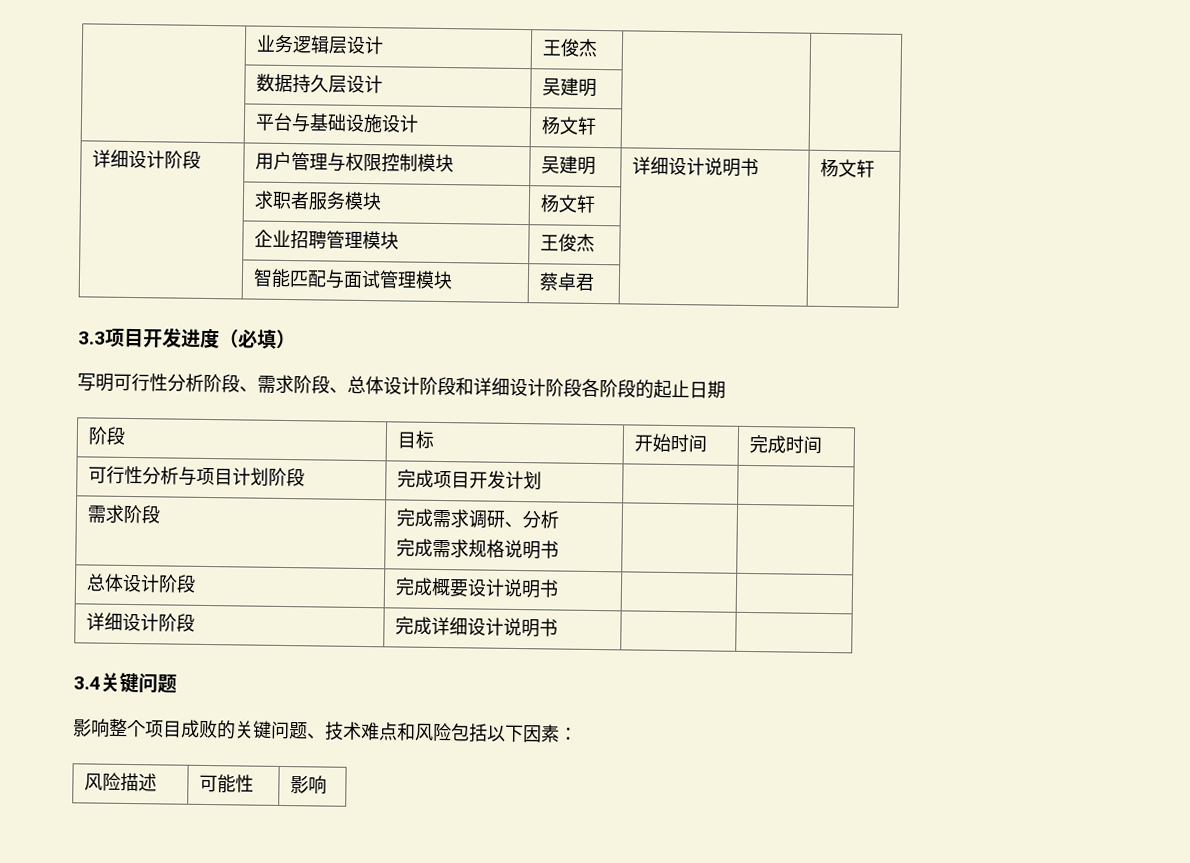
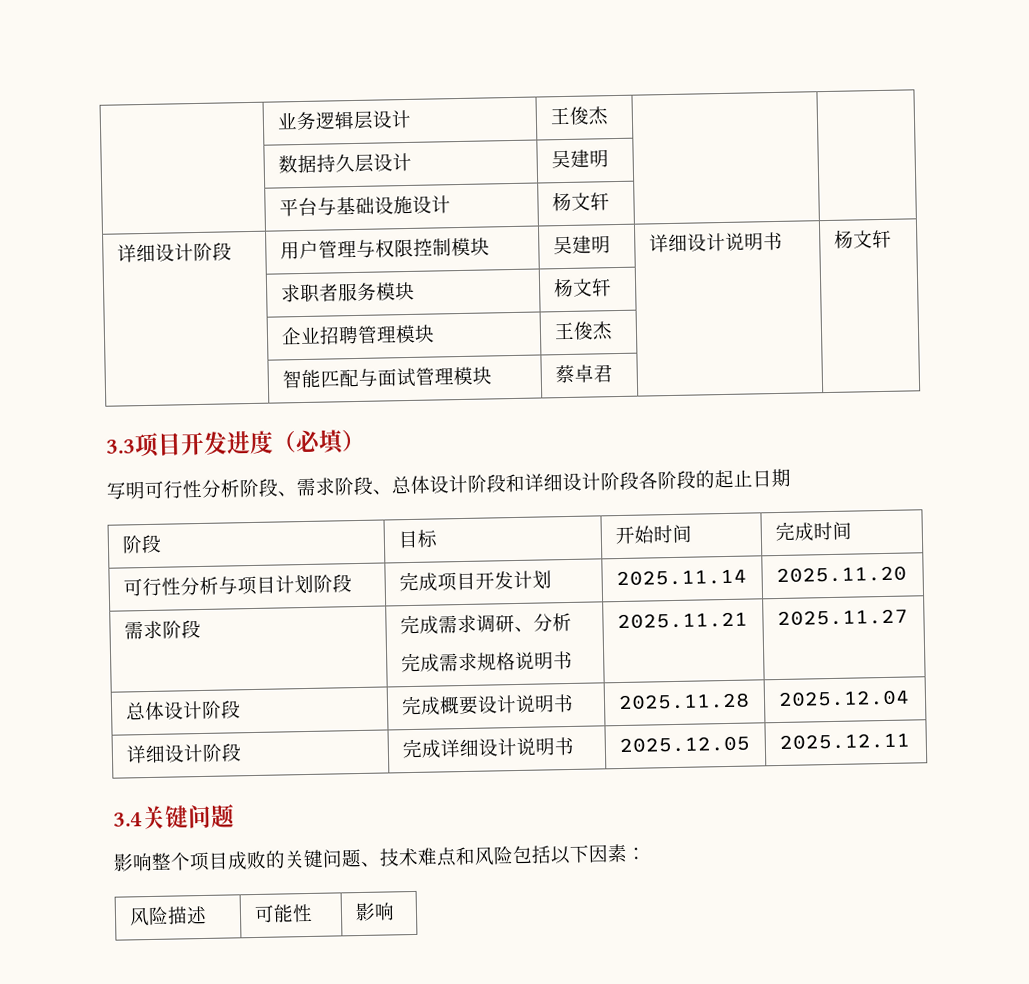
(542, 480) | -> [615,568,747,587] [775,565,907,584] 2025.11.14 | 2025.11.20
(559, 549) | -> [616,611,748,630] [776,608,908,627] 2025.11.21 | 2025.11.27
(559, 588) | -> [617,692,750,711] [777,689,910,708] 2025.11.28 | 2025.12.04
(558, 627) | -> [618,735,750,754] [778,732,910,751] 2025.12.05 | 2025.12.11

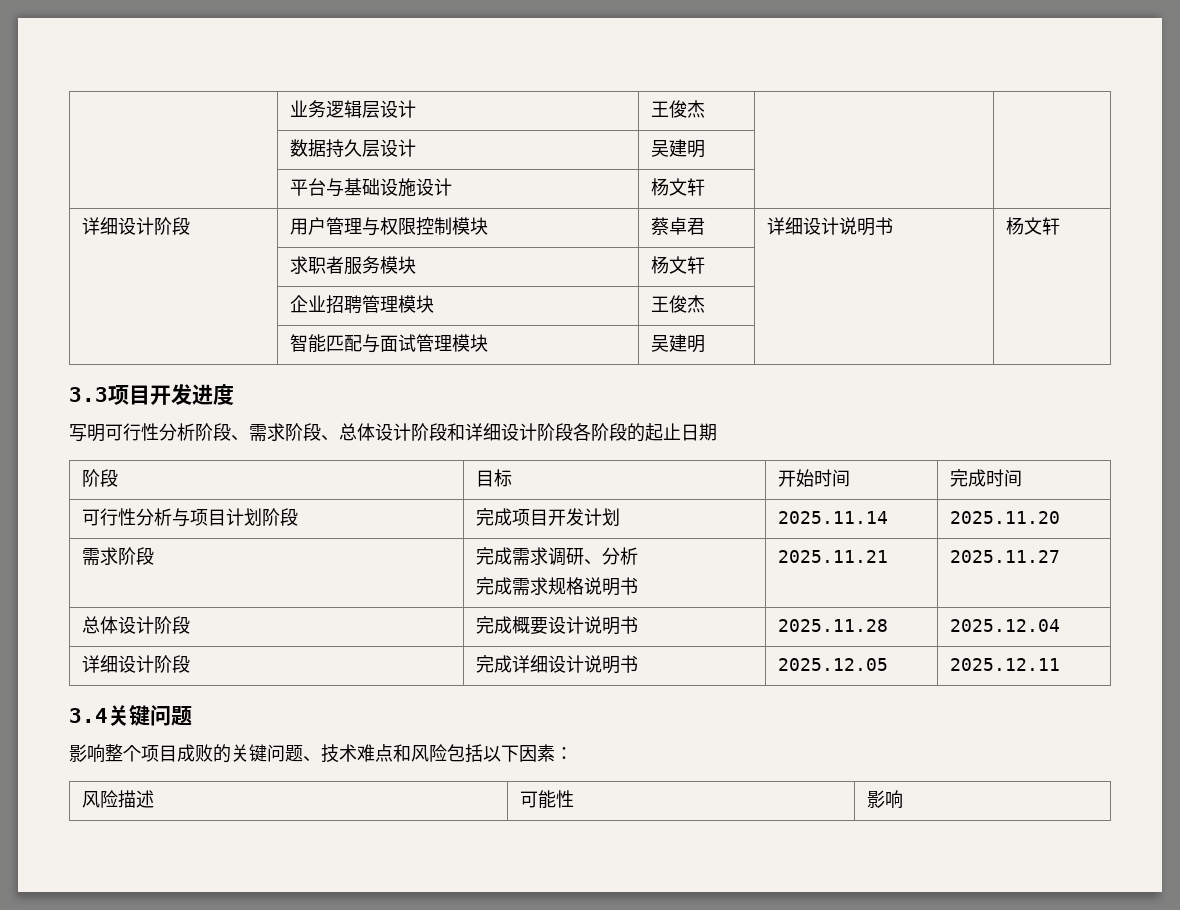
[552,235,611,255] 吴建明 -> [650,217,705,235] 蔡卓君
[554,364,613,384] 蔡卓君 -> [650,334,705,353] 吴建明
[272,428,366,455] （必填） -> (234, 394) none

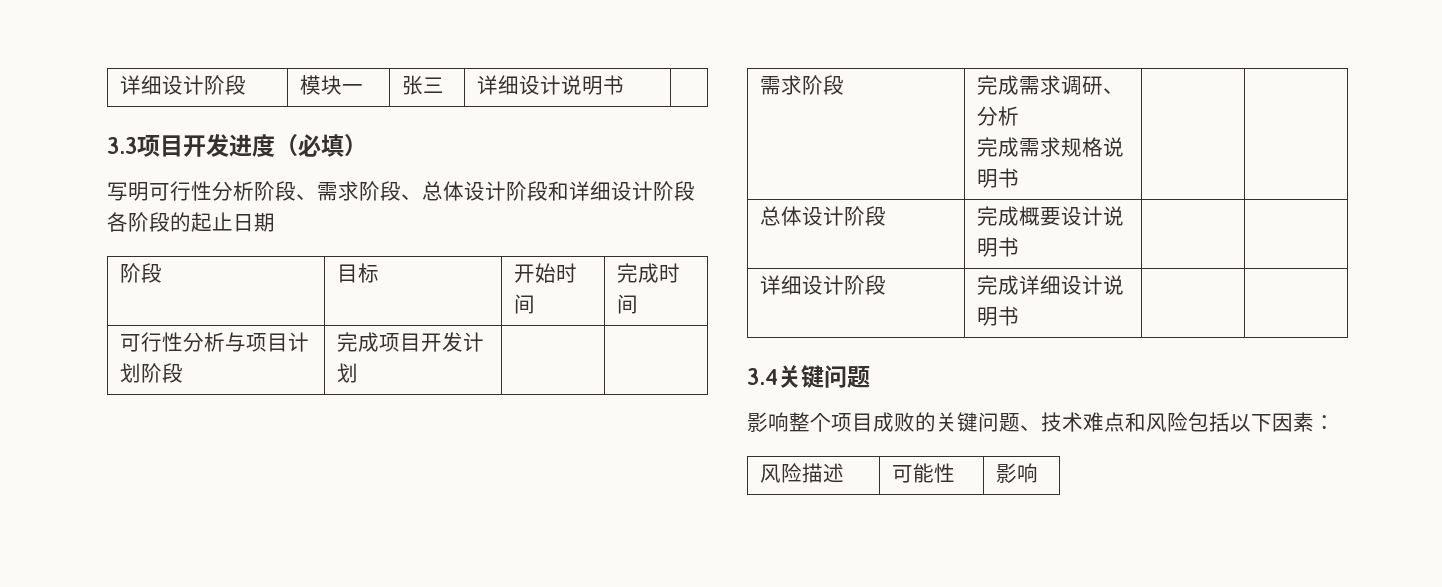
[289,100,416,118] [650,100,705,118] [289,139,416,158] [650,139,705,158] [289,178,452,197] [650,178,705,196] [81,217,190,235] [289,217,488,236] [650,217,705,235] [766,217,893,236] [1005,217,1060,235] [289,256,416,275] [650,256,705,274] [289,295,434,314] [650,295,705,313] [289,334,488,353] [650,334,705,353] | 业务逻辑层设计 | 王俊杰 | | // | 数据持久层设计 | 吴建明 | | // | 平台与基础设施设计 | 杨文轩 | | // 详细设计阶段 | 用户管理与权限控制模块 | 蔡卓君 | 详细设计说明书 | 杨文轩 // | 求职者服务模块 | 杨文轩 | | // | 企业招聘管理模块 | 王俊杰 | | // | 智能匹配与面试管理模块 | 吴建明 | -> [119,75,246,95] [299,75,363,95] [401,75,444,95] [476,75,624,95] 详细设计阶段 | 模块一 | 张三 | 详细设计说明书
(234, 394) none -> [275,134,367,157] （必填）
[777,511,888,524] [949,511,1060,524] 2025.11.14 | 2025.11.20 -> (358, 373) |
[777,550,888,563] [949,550,1060,563] 2025.11.21 | 2025.11.27 -> (1019, 178) |
[777,619,888,632] [949,619,1060,632] 2025.11.28 | 2025.12.04 -> (1019, 247) |
[777,658,888,671] [949,658,1060,671] 2025.12.05 | 2025.12.11 -> (1019, 316) |

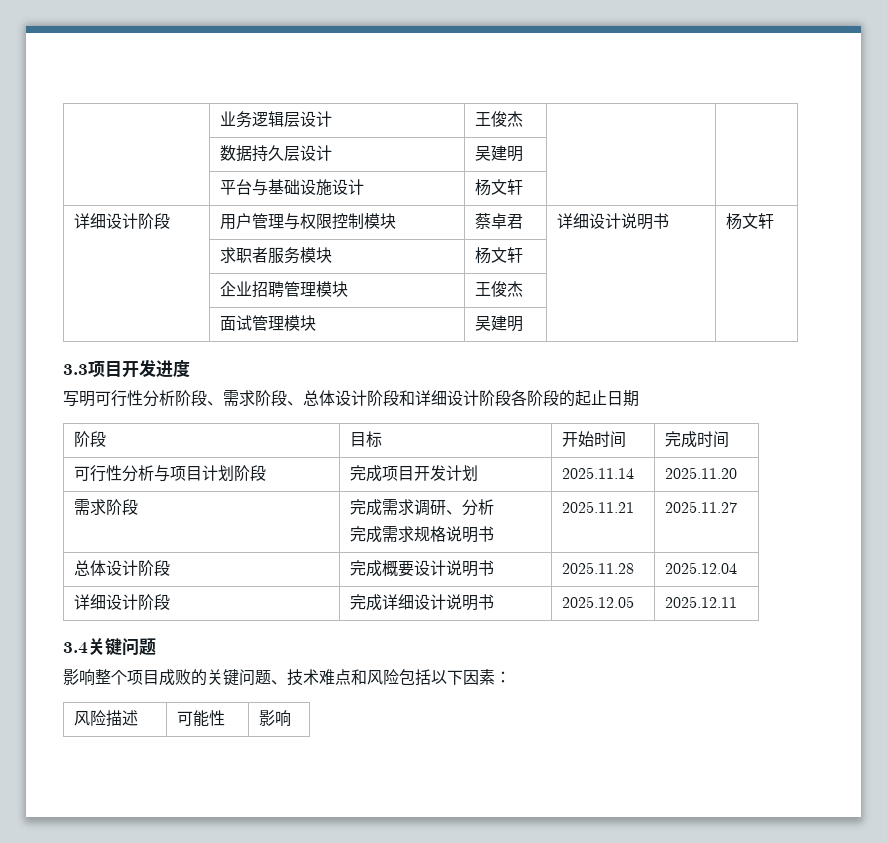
[119,75,246,95] [299,75,363,95] [401,75,444,95] [476,75,624,95] 详细设计阶段 | 模块一 | 张三 | 详细设计说明书 -> [219,111,332,128] [474,111,523,127] [219,145,332,162] [474,145,523,162] [219,179,364,196] [474,179,523,196] [73,213,170,229] [219,213,396,230] [474,213,523,229] [556,213,669,230] [725,213,774,230] [219,247,332,264] [474,247,523,264] [219,281,348,298] [474,281,523,297] [219,315,316,331] [474,315,523,332] | 业务逻辑层设计 | 王俊杰 | | // | 数据持久层设计 | 吴建明 | | // | 平台与基础设施设计 | 杨文轩 | | // 详细设计阶段 | 用户管理与权限控制模块 | 蔡卓君 | 详细设计说明书 | 杨文轩 // | 求职者服务模块 | 杨文轩 | | // | 企业招聘管理模块 | 王俊杰 | | // | 面试管理模块 | 吴建明 |
[275,134,367,157] （必填） -> (190, 369) none
(358, 373) | -> [561,467,634,479] [664,467,737,479] 2025.11.14 | 2025.11.20
(1019, 178) | -> [561,501,634,513] [664,501,737,513] 2025.11.21 | 2025.11.27
(1019, 247) | -> [561,562,634,574] [664,562,737,574] 2025.11.28 | 2025.12.04
(1019, 316) | -> [561,596,634,608] [664,596,737,608] 2025.12.05 | 2025.12.11

